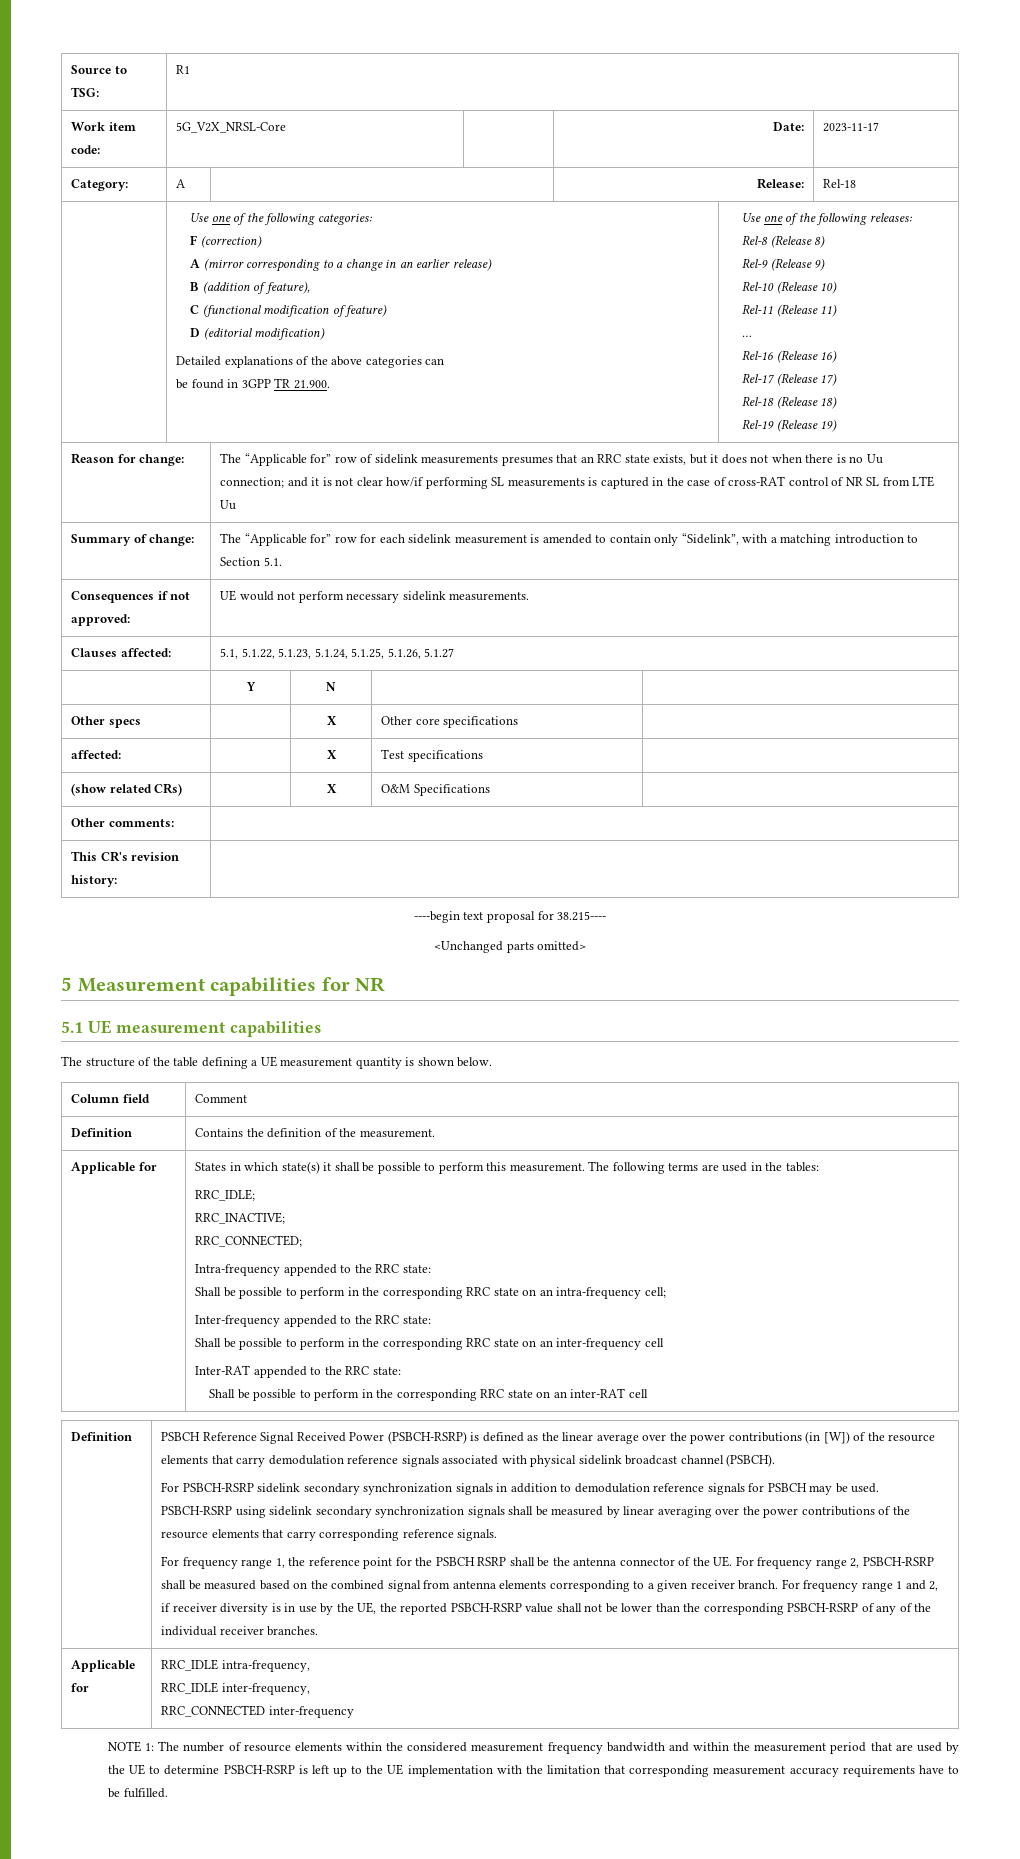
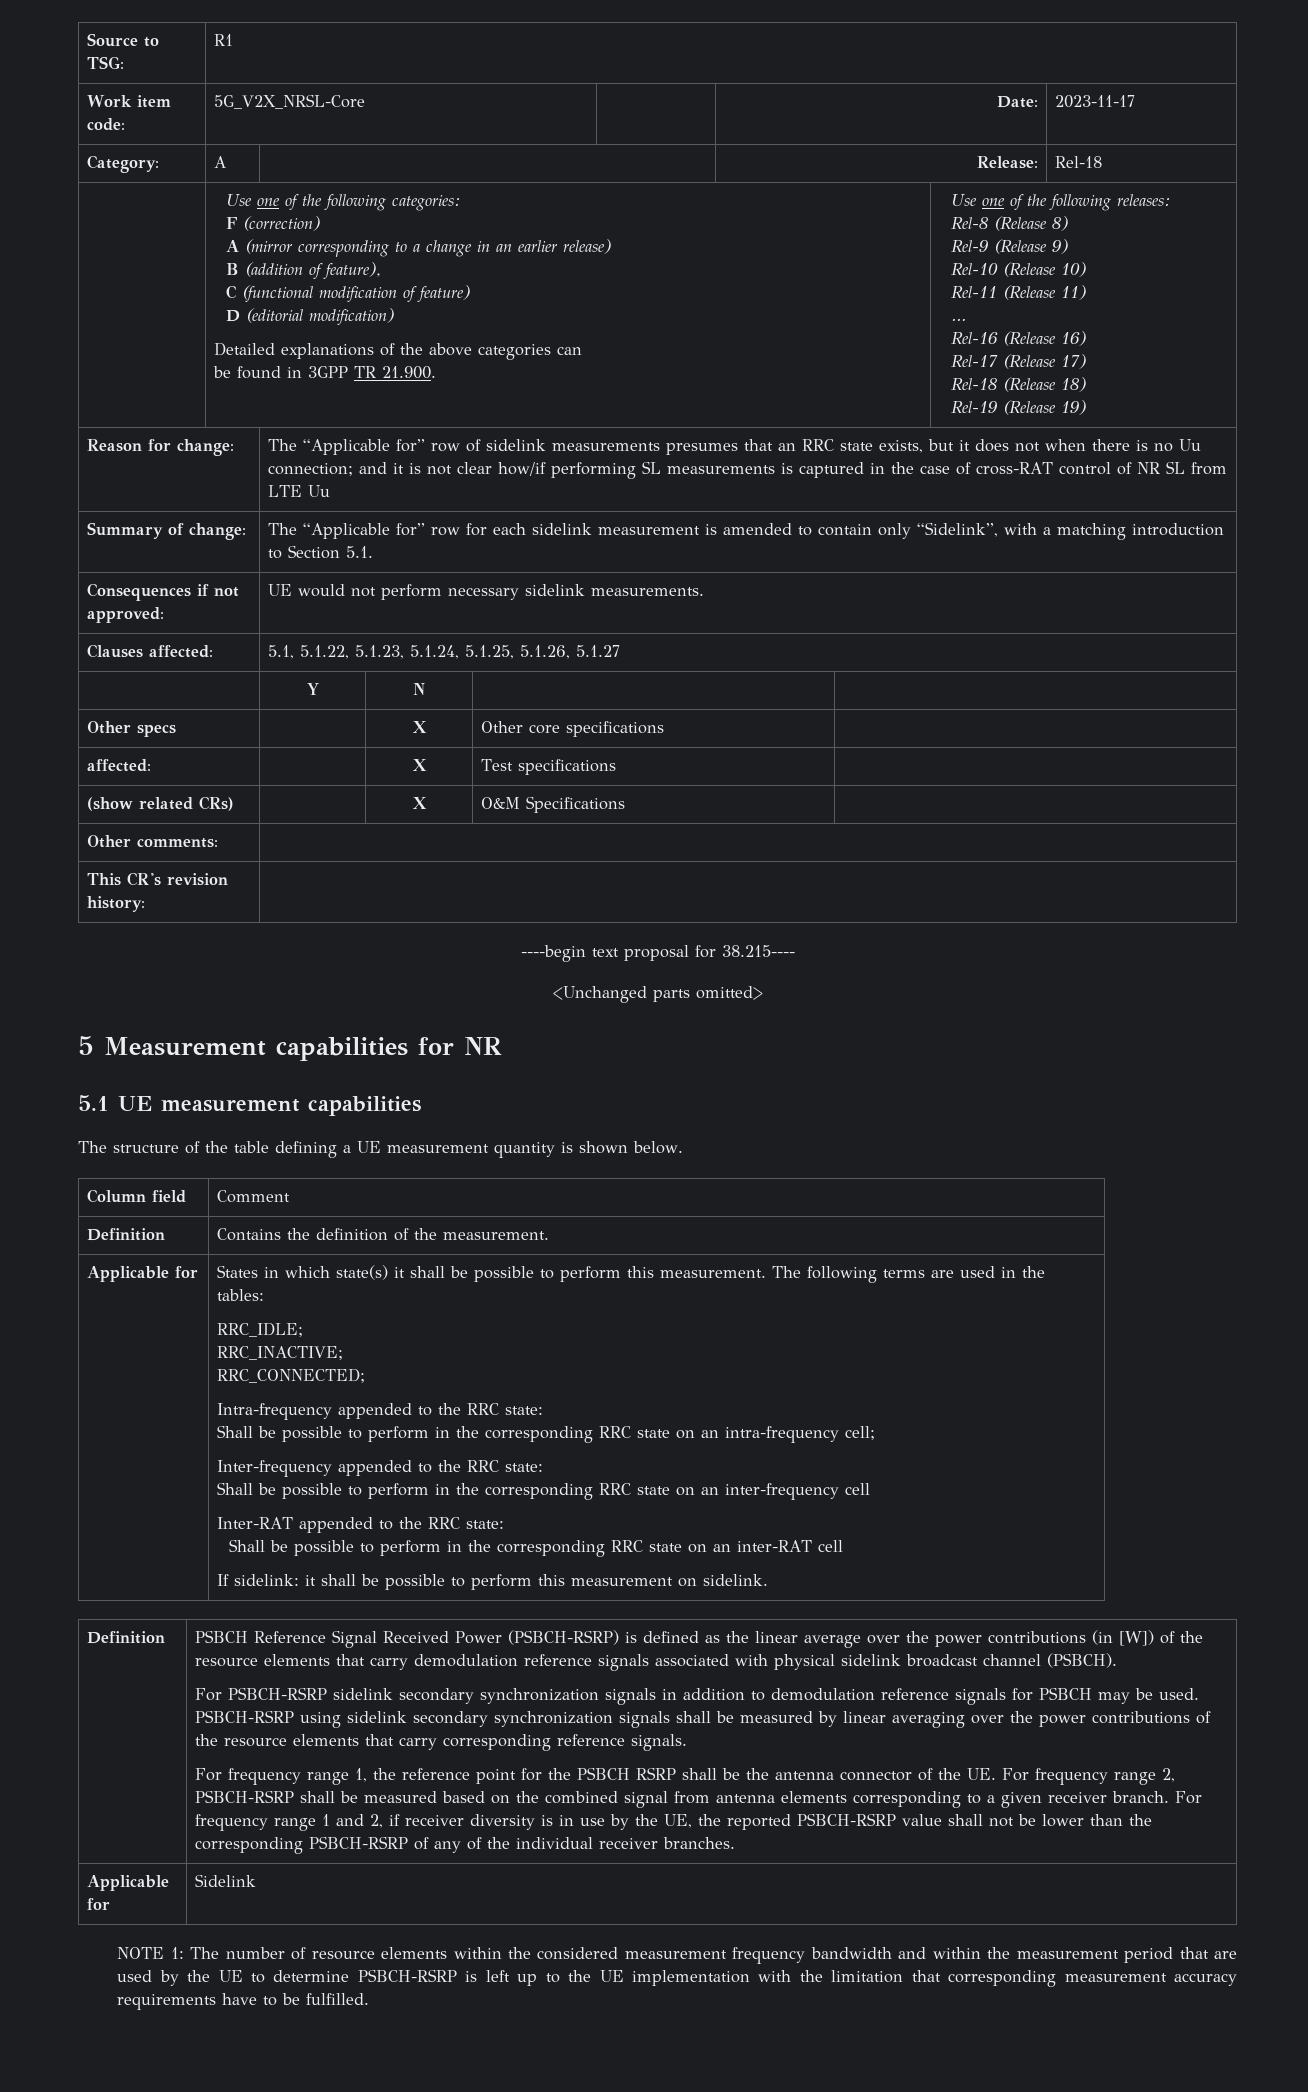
(648, 1393) none -> [217,1574,769,1590] // If sidelink: it shall be possible to perform this measurement on sidelink.
[161,1659,310,1672] [161,1682,310,1695] [161,1705,354,1718] RRC_IDLE intra-frequency, // RRC_IDLE inter-frequency, // RRC_CONNECTED inter-frequency -> [195,1874,257,1887] Sidelink

